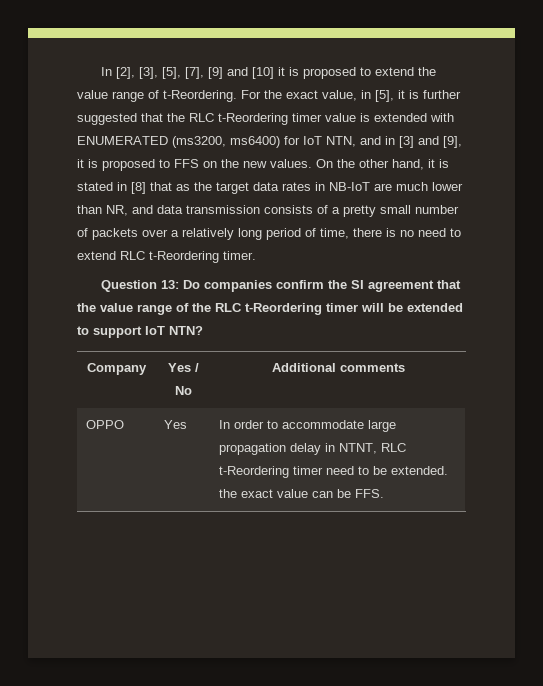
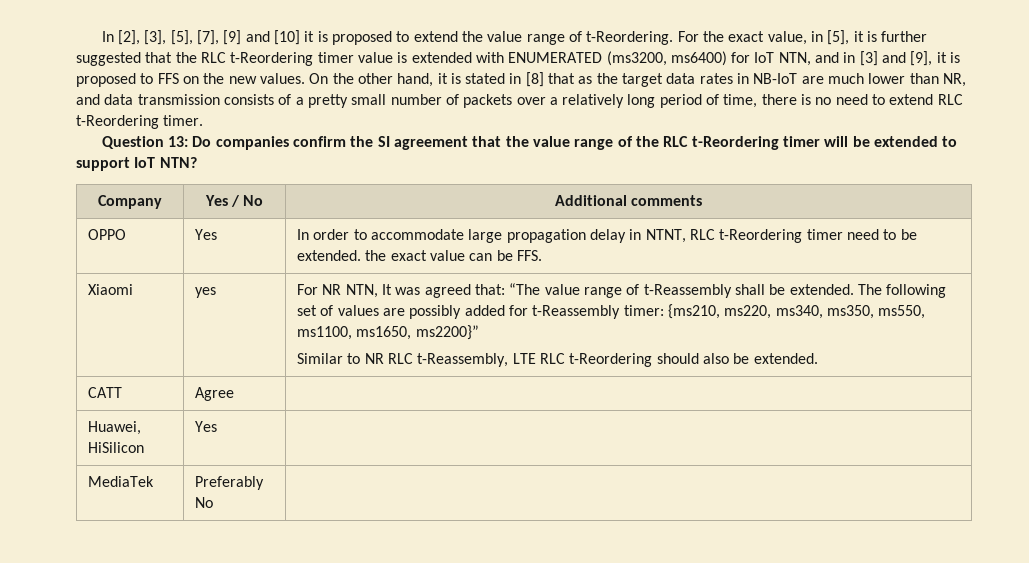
(385, 493) none -> [88,284,134,295] [195,287,217,298] [297,283,947,298] [297,304,926,319] [297,325,479,340] [297,353,818,367] [88,387,123,398] [195,387,235,401] [88,421,142,435] [88,442,145,453] [195,421,218,432] [88,476,155,487] [195,476,265,490] [195,497,214,508] // Xiaomi | yes | For NR NTN, It was agreed that: “The value range of t-Reassembly shall be extended. The following set of values are possibly added for t-Reassembly timer: {ms210, ms220, ms340, ms350, ms550, ms1100, ms1650, ms2200}” // Similar to NR RLC t-Reassembly, LTE RLC t-Reordering should also be extended. // CATT | Agree | // Huawei, HiSilicon | Yes | // MediaTek | Preferably No |

